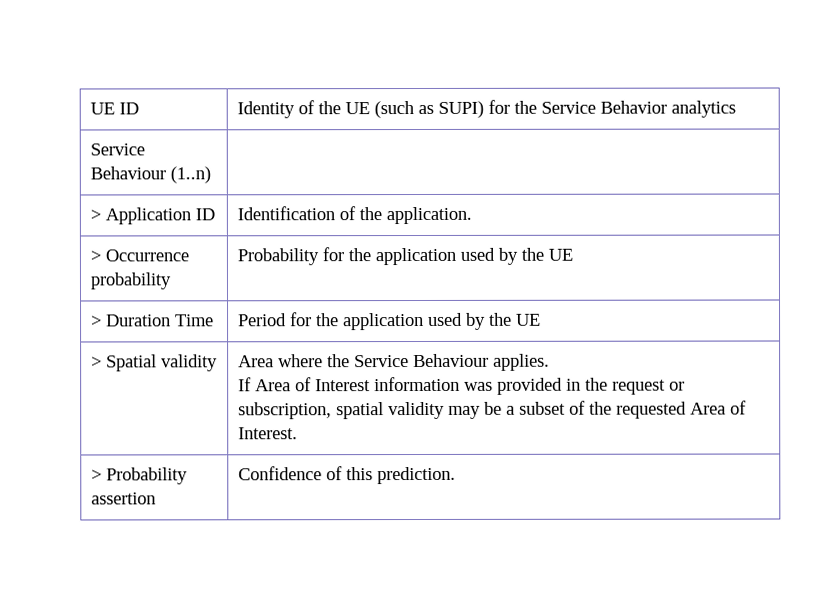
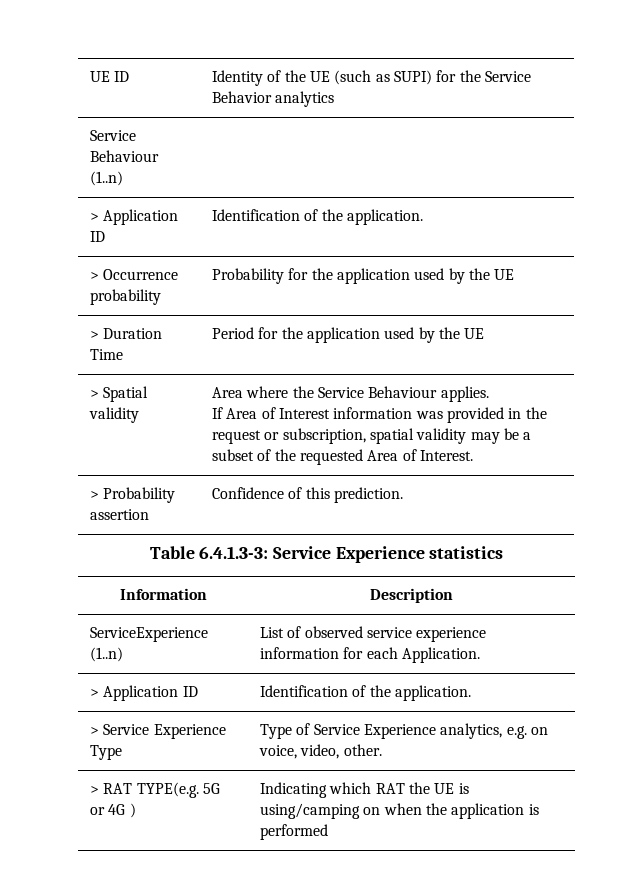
(456, 475) none -> [149,546,504,563] [120,588,207,600] [370,588,453,603] [90,627,209,642] [90,647,124,662] [260,626,487,642] [260,647,481,663] [90,685,198,701] [260,685,472,701] [90,724,226,739] [90,745,123,760] [260,723,549,739] [259,744,382,759] [90,782,221,798] [90,803,136,818] [260,782,469,798] [260,803,539,819] [260,824,329,840] // Table 6.4.1.3-3: Service Experience statistics // Information | Description // ServiceExperience (1..n) | List of observed service experience information for each Application. // > Application ID | Identification of the application. // > Service Experience Type | Type of Service Experience analytics, e.g. on voice, video, other. // > RAT TYPE(e.g. 5G or 4G ) | Indicating which RAT the UE is using/camping on when the application is performed

